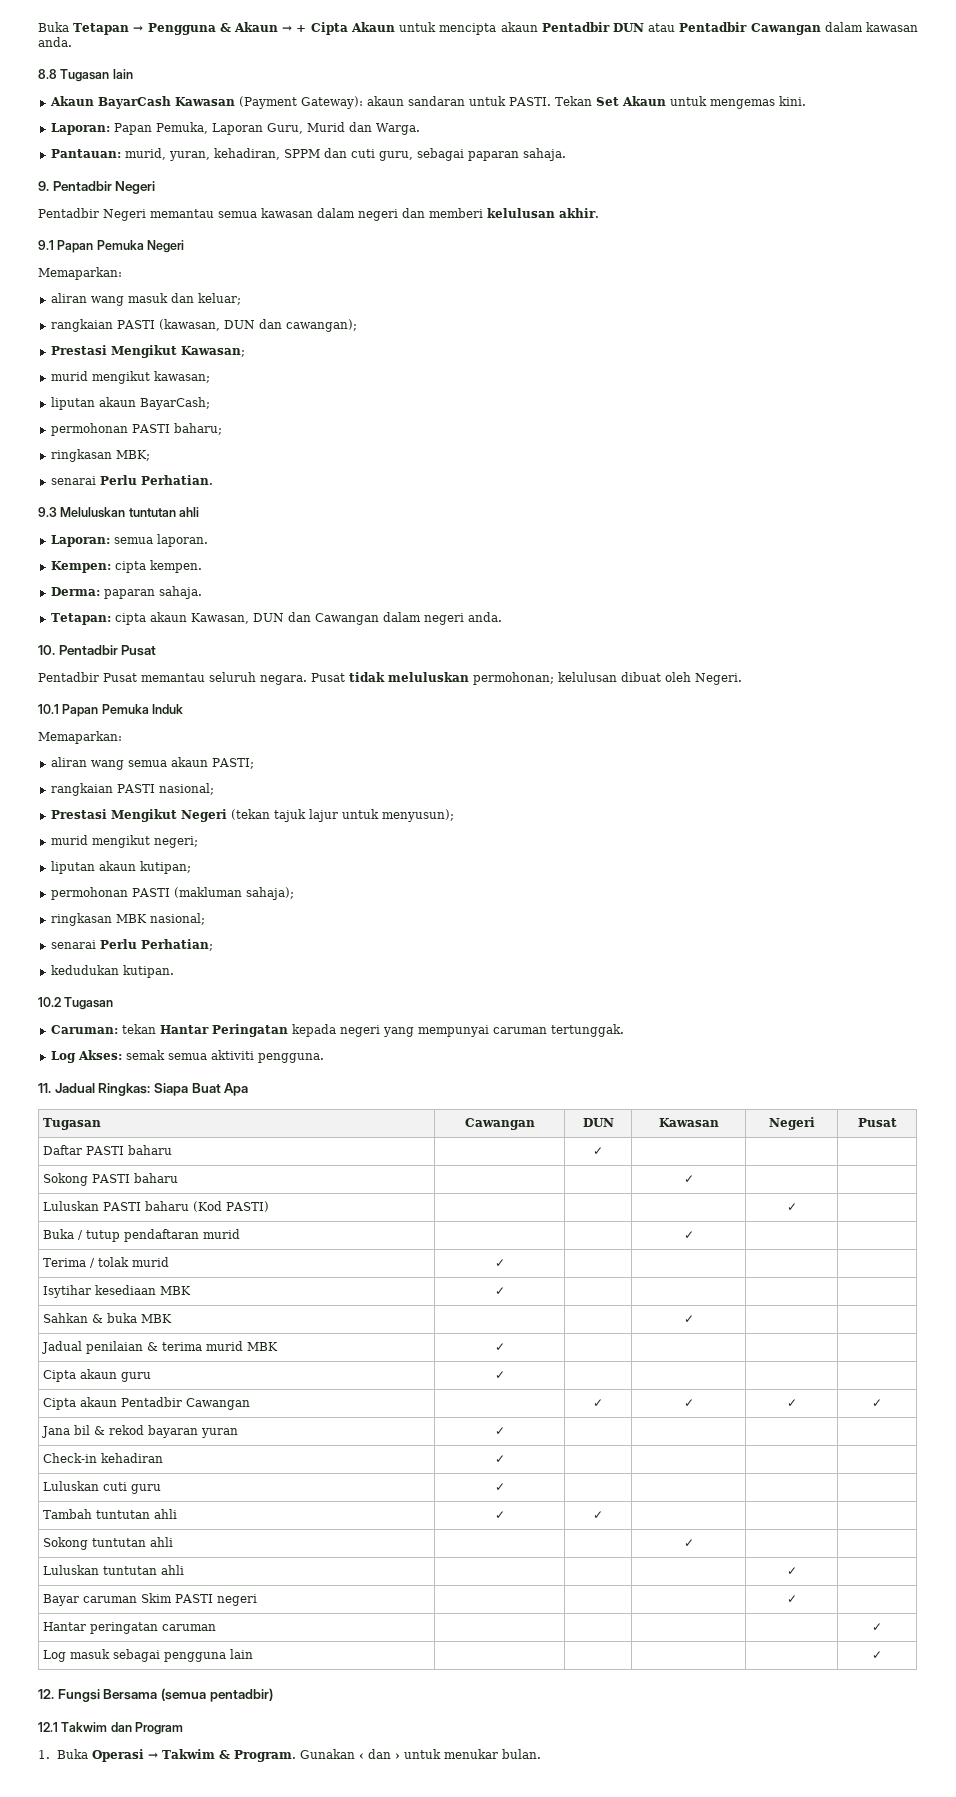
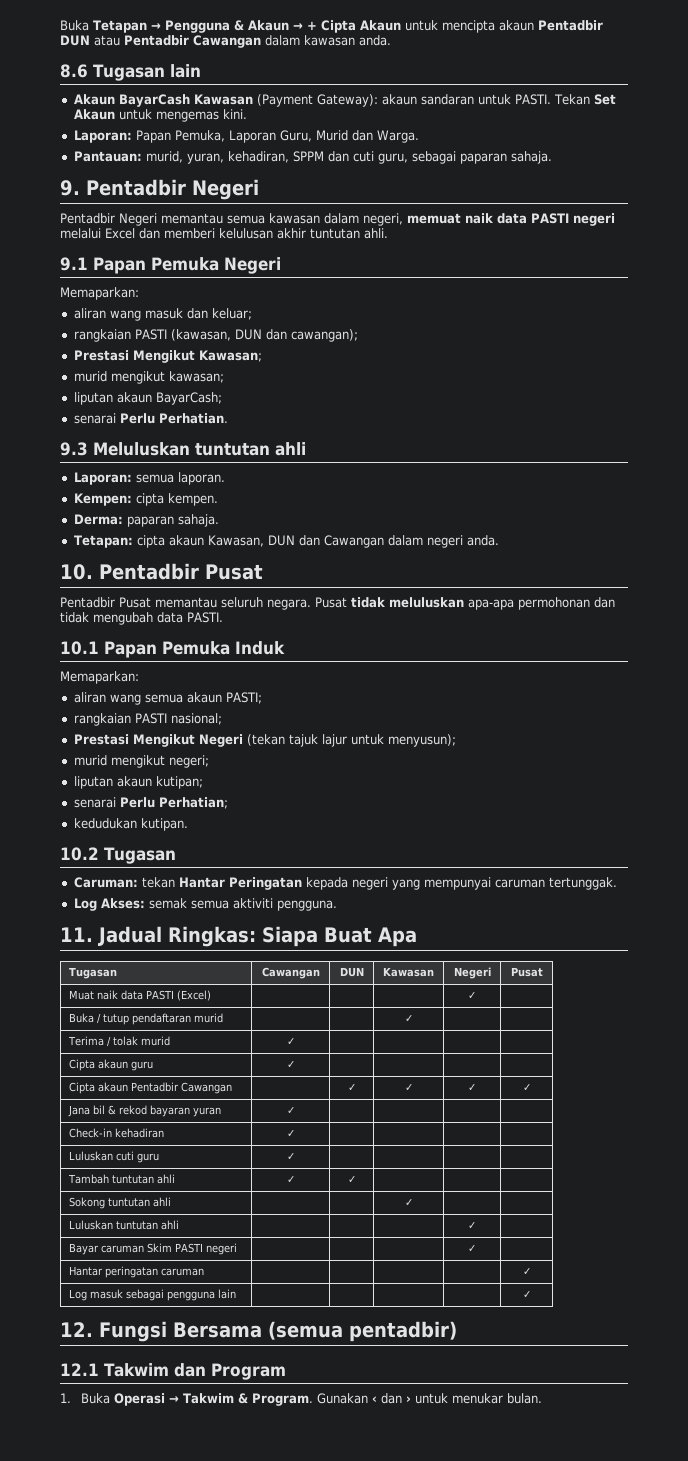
[38,69,57,79] 8.8 -> [60,64,88,78] 8.6
[358,208,599,221] negeri dan memberi kelulusan akhir. -> [363,213,615,226] [60,228,388,239] negeri, memuat naik data PASTI negeri melalui Excel dan memberi kelulusan akhir tuntutan ahli.
[50,423,222,436] [50,449,150,462] // permohonan PASTI baharu; // ringkasan MBK; -> (222, 398) none
[473,672,742,685] permohonan; kelulusan dibuat oleh Negeri. -> [468,597,615,610] [60,612,223,625] apa-apa permohonan dan tidak mengubah data PASTI.
[50,887,294,900] [50,913,205,926] // permohonan PASTI (makluman sahaja); // ringkasan MBK nasional; -> (203, 782) none
[42,1145,172,1155] [593,1147,603,1155] [42,1173,178,1186] [683,1175,694,1183] [42,1201,269,1212] Daftar PASTI baharu | | ✓ | | | // Sokong PASTI baharu | | | ✓ | | // Luluskan PASTI baharu (Kod PASTI) -> [69,990,212,1001] Muat naik data PASTI (Excel)
[42,1285,191,1298] [494,1287,505,1295] [42,1313,172,1323] [683,1315,694,1323] [40,1341,278,1354] [494,1343,505,1351] // Isytihar kesediaan MBK | ✓ | | | | // Sahkan & buka MBK | | | ✓ | | // Jadual penilaian & terima murid MBK | ✓ | | | | -> (295, 1041) none

